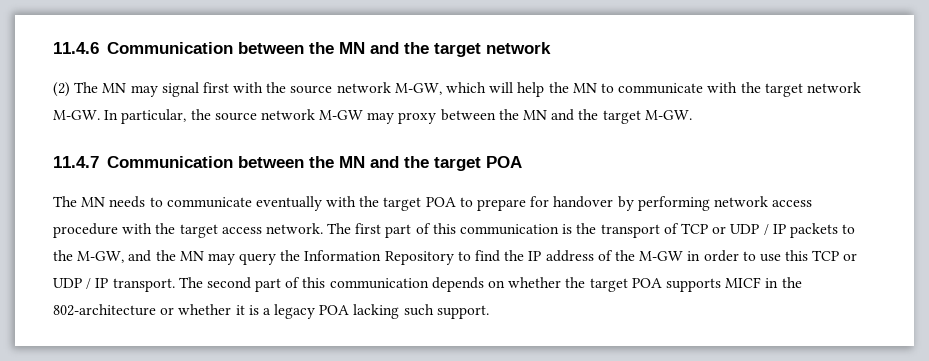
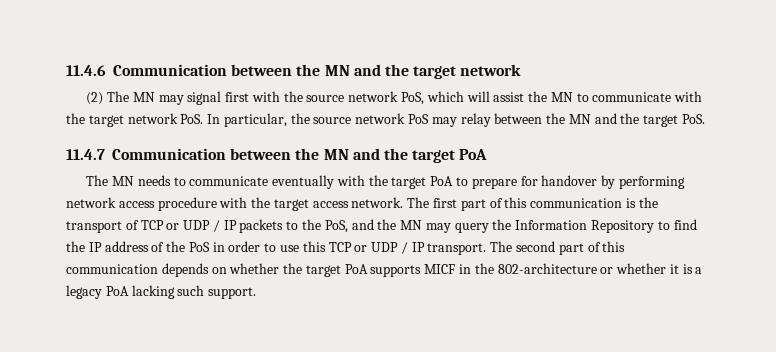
[394,83,442,95] M-GW, -> [400,92,424,105] PoS,
[517,82,545,97] help -> [493,92,525,102] assist
[53,110,100,120] M-GW. -> [180,114,204,124] PoS.
[319,109,692,124] M-GW may proxy between the MN and the target M-GW. -> [408,113,706,127] PoS may relay between the MN and the target PoS.
[485,156,522,168] POA -> [459,149,488,160] PoA
[425,197,456,207] POA -> [430,176,454,186] PoA
[77,251,125,263] M-GW, -> [324,220,348,233] PoS,
[639,251,684,261] M-GW -> [188,242,210,252] PoS
[631,278,662,288] POA -> [344,264,368,274] PoA
[319,305,350,315] POA -> [105,286,129,296] PoA

